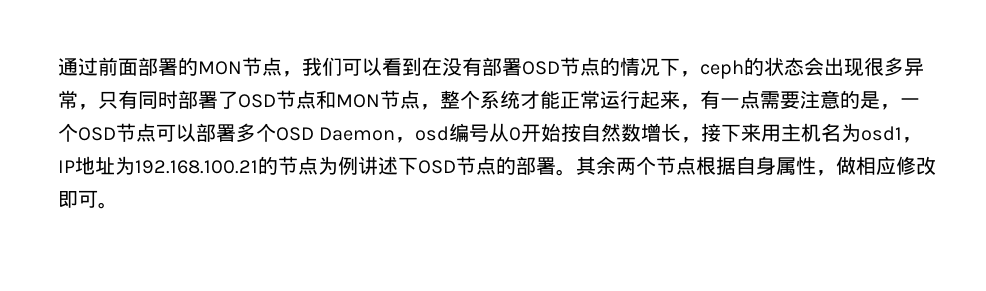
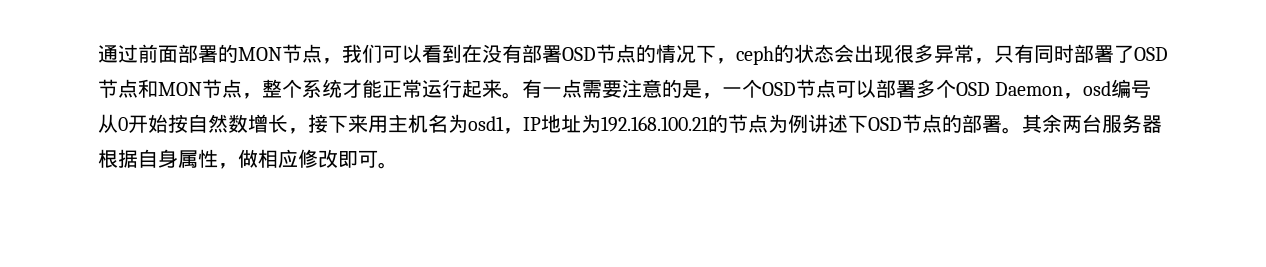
[680,104,700,110] ， -> [502,92,522,99] 。
[636,156,696,175] 个节点 -> [1082,114,1162,133] 台服务器

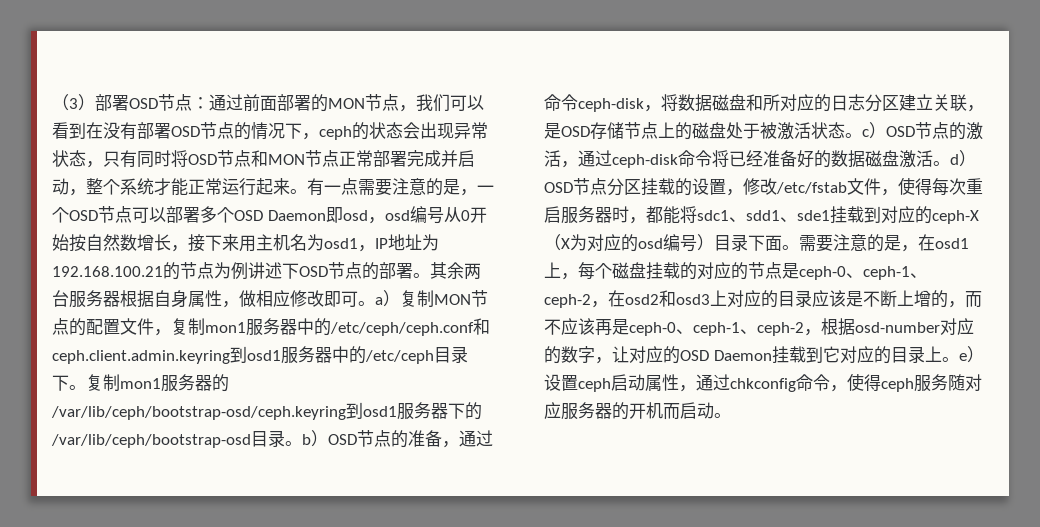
(98, 54) none -> [52,94,209,111] （3）部署OSD节点：
[894,44,974,63] 很多异常 -> [454,122,488,139] [52,150,86,167] 异常状态
[1074,44,1134,63] 部署了 -> [171,150,188,167] 将
(242, 88) none -> [339,150,475,167] [52,178,69,195] 正常部署完成并启动
(1064, 89) none -> [325,207,368,223] 即osd
(398, 165) none -> [375,290,488,307] [52,318,490,336] [52,346,468,364] [52,374,229,392] [51,402,482,420] [51,430,493,448] [544,94,984,112] [544,122,983,140] [544,150,976,168] [544,177,983,196] [544,206,979,224] [544,234,969,252] [544,262,927,280] [544,290,982,308] [544,318,974,336] [544,346,984,364] [544,373,982,392] [544,402,731,420] a）复制MON节点的配置文件，复制mon1服务器中的/etc/ceph/ceph.conf和ceph.client.admin.keyring到osd1服务器中的/etc/ceph目录下。复制mon1服务器的/var/lib/ceph/bootstrap-osd/ceph.keyring到osd1服务器下的/var/lib/ceph/bootstrap-osd目录。b）OSD节点的准备，通过命令ceph-disk，将数据磁盘和所对应的日志分区建立关联，是OSD存储节点上的磁盘处于被激活状态。c）OSD节点的激活，通过ceph-disk命令将已经准备好的数据磁盘激活。d）OSD节点分区挂载的设置，修改/etc/fstab文件，使得每次重启服务器时，都能将sdc1、sdd1、sde1挂载到对应的ceph-X（X为对应的osd编号）目录下面。需要注意的是，在osd1上，每个磁盘挂载的对应的节点是ceph-0、ceph-1、ceph-2，在osd2和osd3上对应的目录应该是不断上增的，而不应该再是ceph-0、ceph-1、ceph-2，根据osd-number对应的数字，让对应的OSD Daemon挂载到它对应的目录上。e）设置ceph启动属性，通过chkconfig命令，使得ceph服务随对应服务器的开机而启动。

